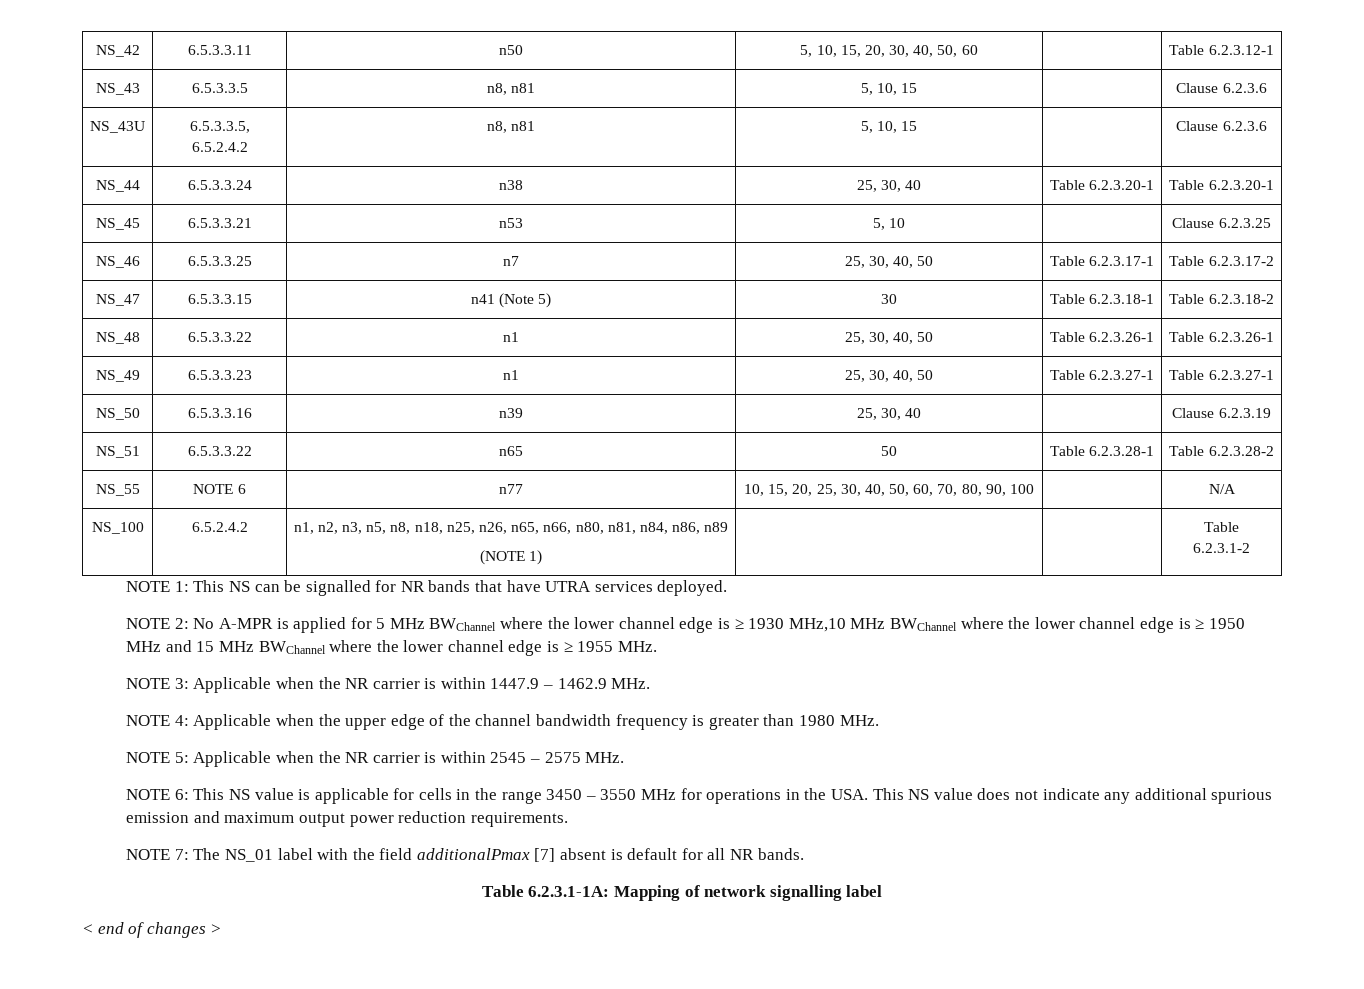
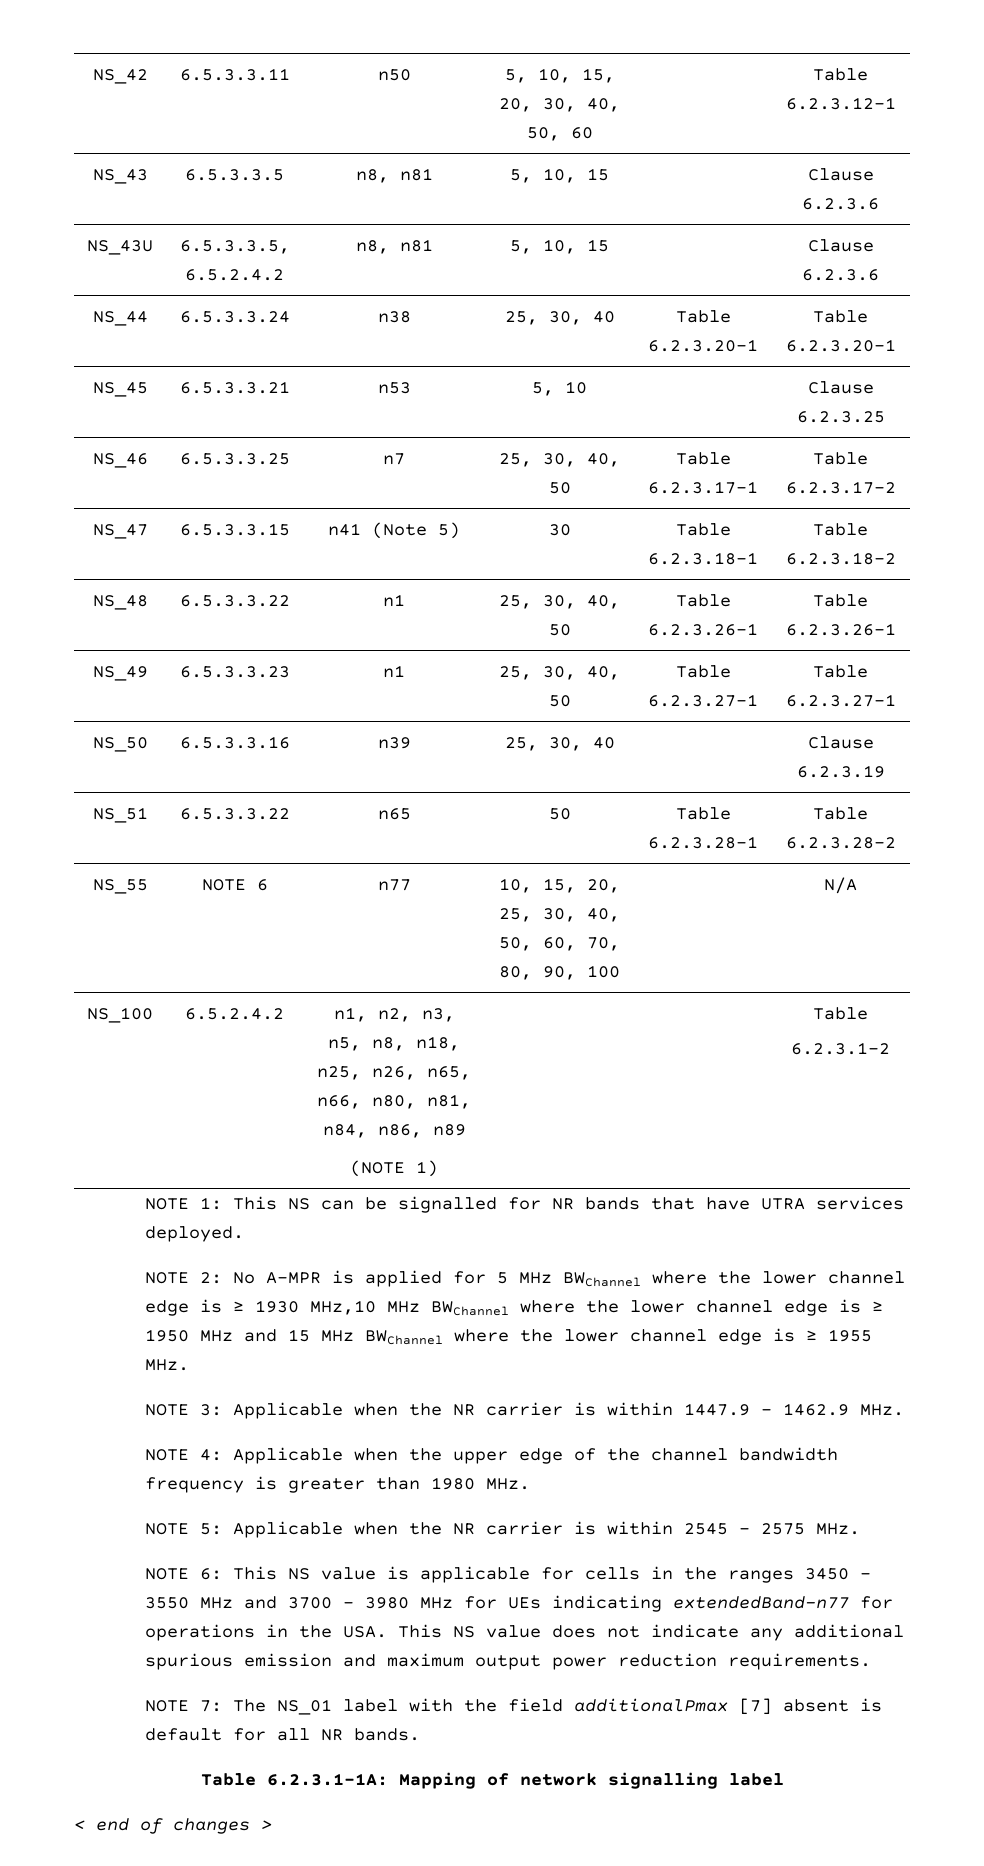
[501,791,542,804] range -> [728,1570,795,1583] ranges
(677, 794) none -> [244,1595,850,1612] and 3700 – 3980 MHz for UEs indicating extendedBand-n77

